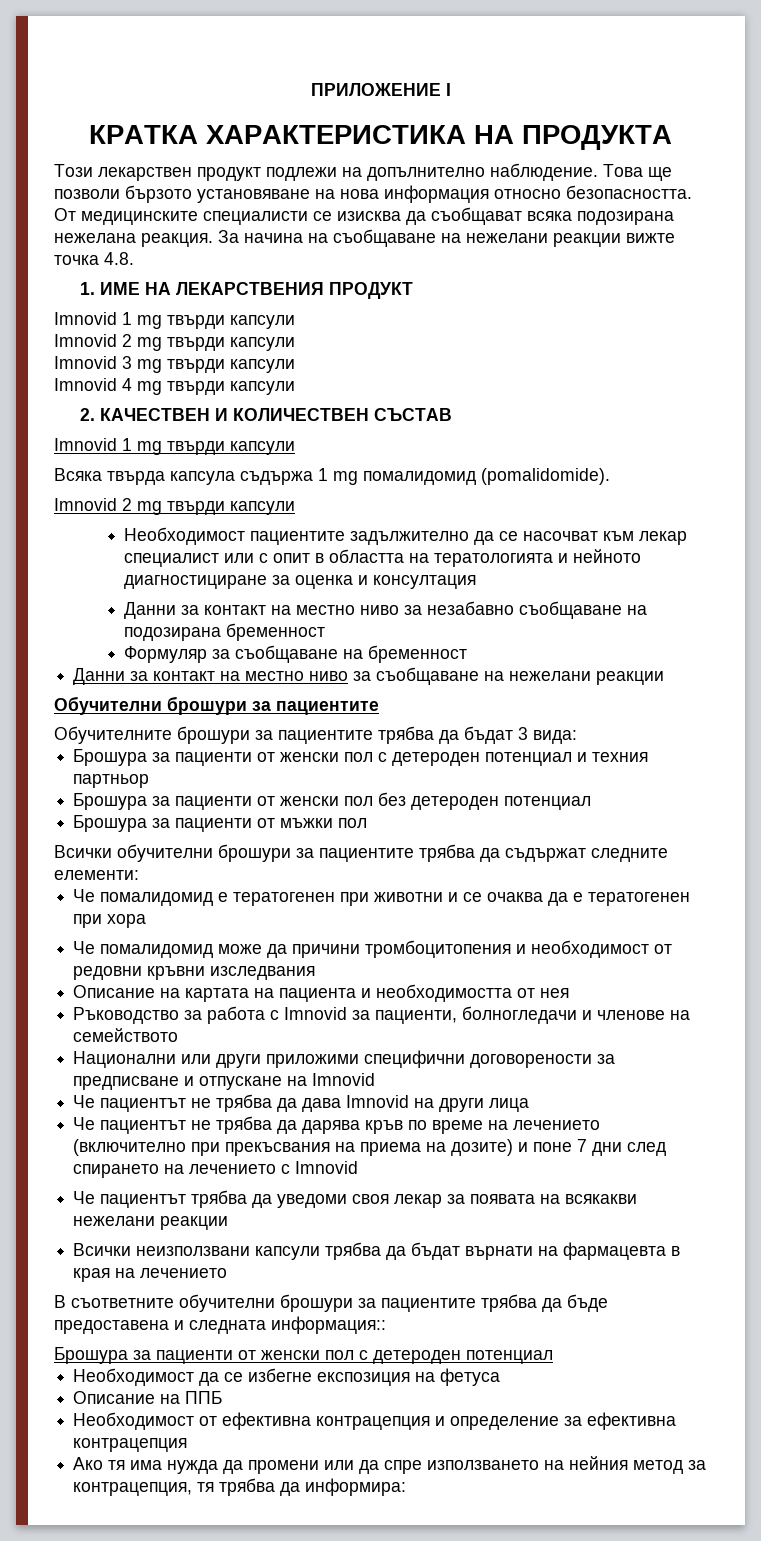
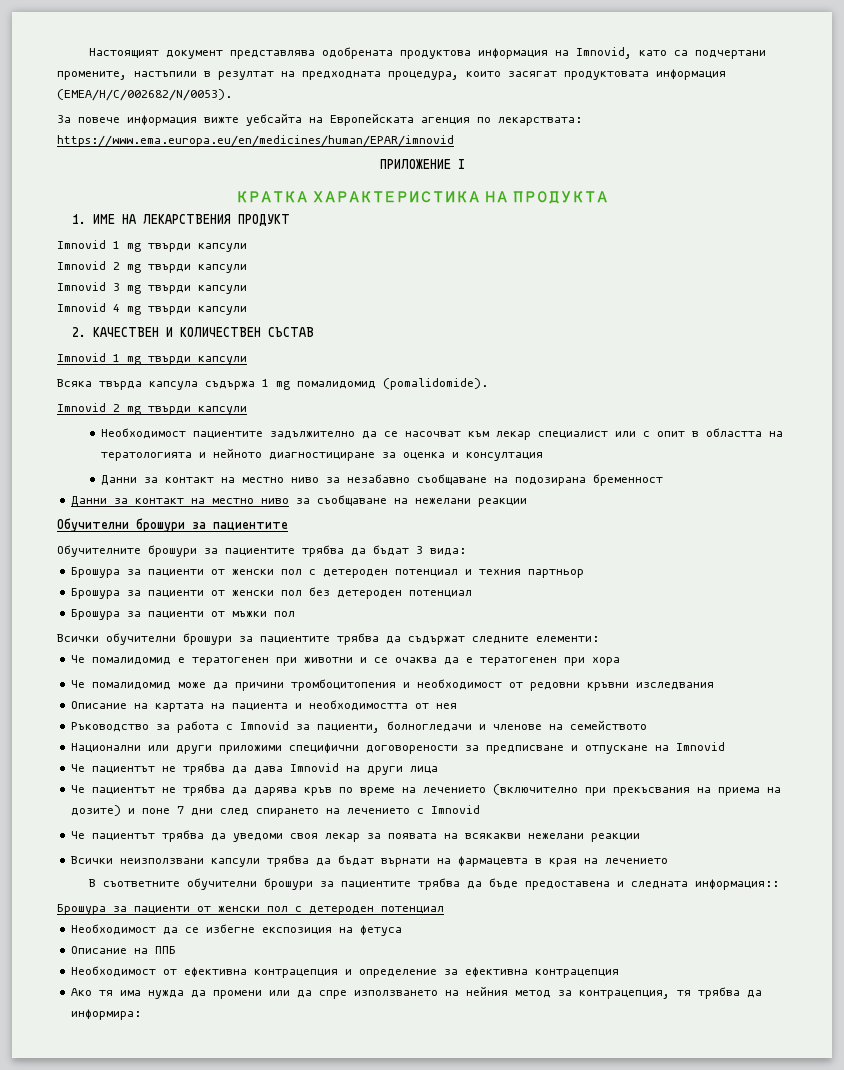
(310, 89) none -> [88,47,766,59] [57,69,726,80] [57,89,232,101] [57,113,582,126] [57,135,454,147] Настоящият документ представлява одобрената продуктова информация на Imnovid, като са подчертани промените, настъпили в резултат на предходната процедура, които засягат продуктовата информация (EMEA/H/C/002682/N/0053). // За повече информация вижте уебсайта на Европейската агенция по лекарствата: https://www.ema.europa.eu/en/medicines/human/EPAR/imnovid //
[54,163,672,181] [54,185,692,203] [54,207,674,225] [54,229,675,247] [54,252,134,265] // Този лекарствен продукт подлежи на допълнително наблюдение. Това ще позволи бързото установяване на нова информация относно безопасността. От медицинските специалисти се изисква да съобщават всяка подозирана нежелана реакция. За начина на съобщаване на нежелани реакции вижте точка 4.8. -> (608, 197) none
[124,645,468,663] // Формуляр за съобщаване на бременност -> (663, 480) none

